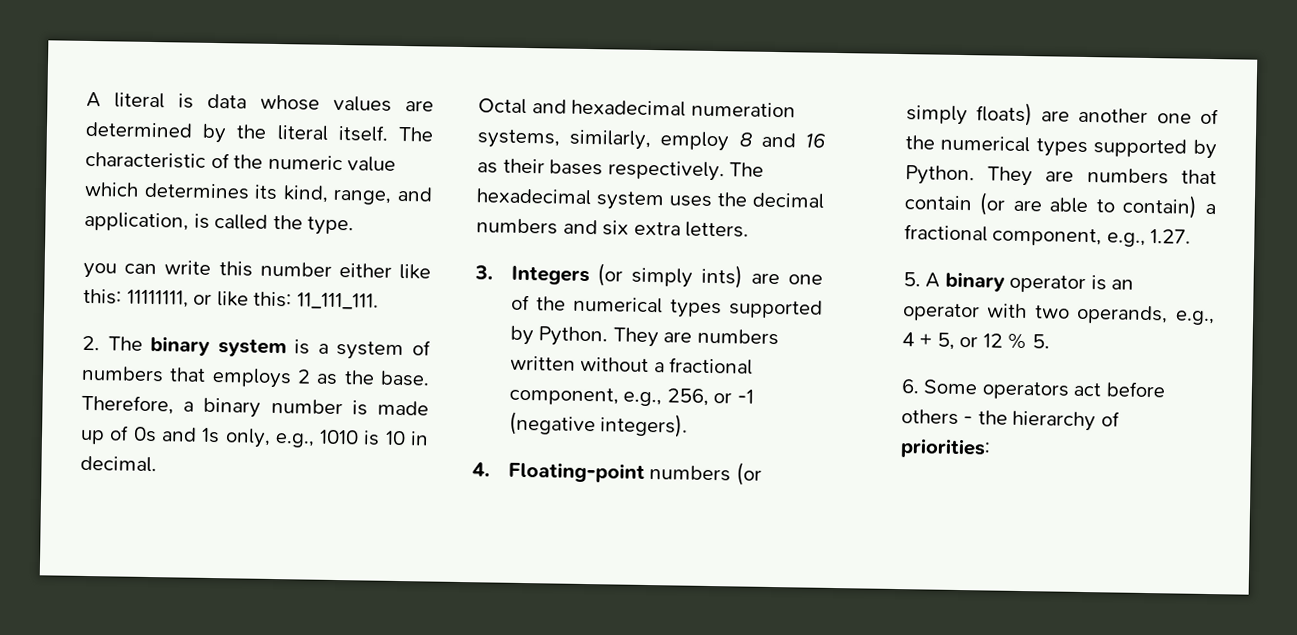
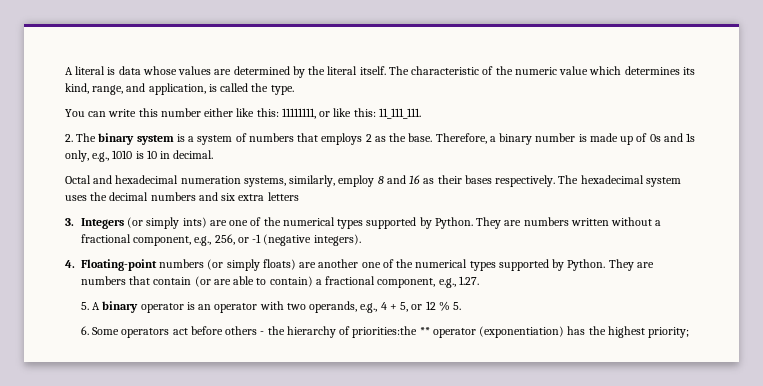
[83,262,117,279] you -> [65,109,85,117] You
[685,221,750,238] letters. -> [267,192,299,201] letters
[899,438,991,459] priorities: -> [352,326,690,338] priorities:the ** operator (exponentiation) has the highest priority;

